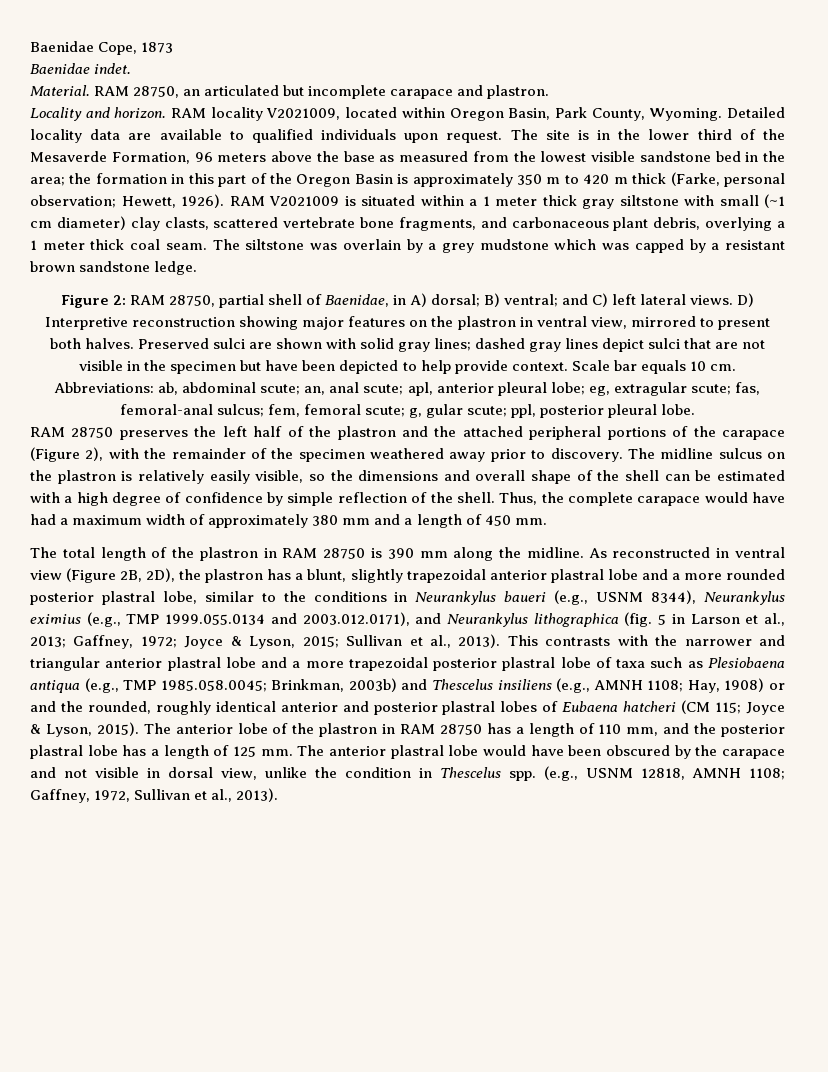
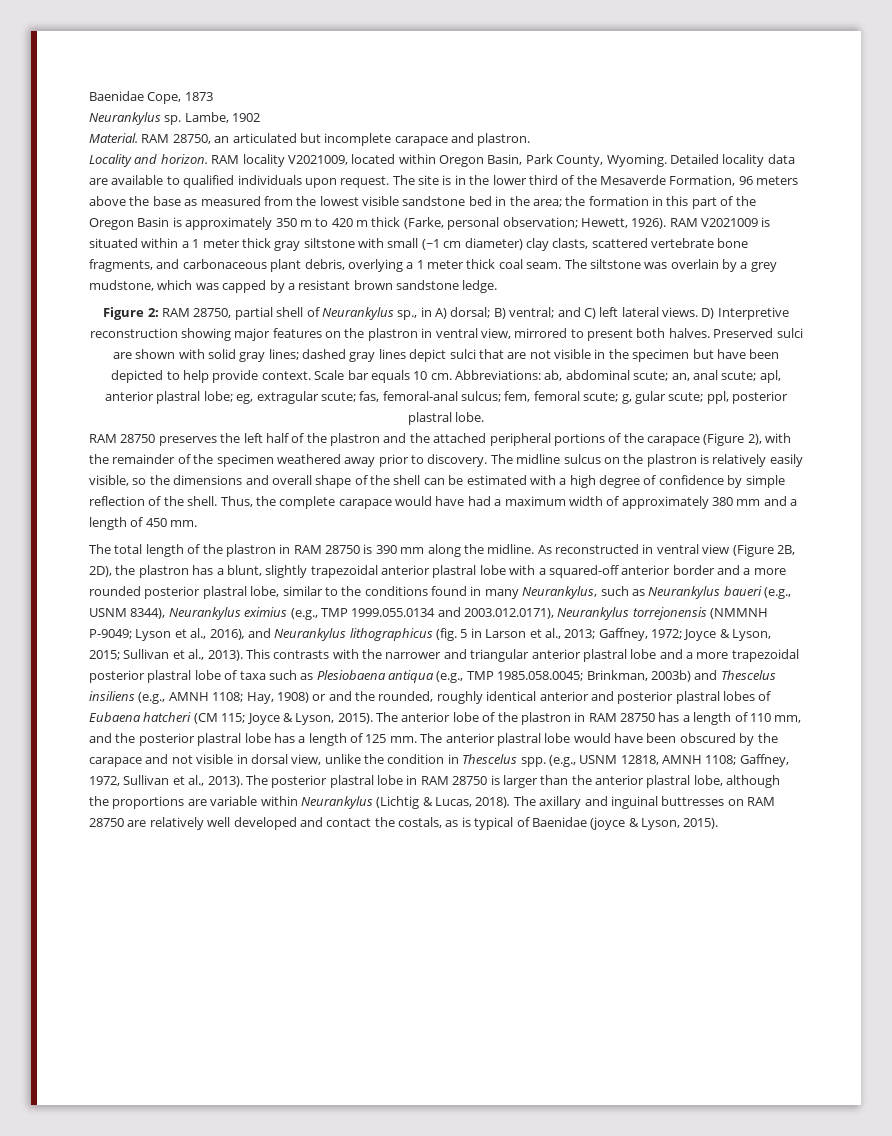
[30,63,132,74] Baenidae indet. -> [89,112,261,125] Neurankylus sp. Lambe, 1902
[479,239,549,250] mudstone -> [89,280,154,291] mudstone,
[325,294,390,307] Baenidae, -> [321,307,418,320] Neurankylus sp.,
[497,382,547,396] pleural -> [156,391,201,404] plastral
[608,404,658,418] pleural -> [407,412,452,425] plastral
(638, 574) none -> [509,565,715,578] with a squared-off anterior border
[394,592,408,602] in -> [431,586,645,599] found in many Neurankylus, such as
(410, 619) none -> [557,607,769,620] [89,628,245,641] Neurankylus torrejonensis (NMMNH P-9049; Lyson et al., 2016),
[533,613,619,627] lithographica -> [349,628,433,641] lithographicus
(279, 795) none -> [245,775,781,788] [89,796,775,809] [89,817,719,830] The posterior plastral lobe in RAM 28750 is larger than the anterior plastral lobe, although the proportions are variable within Neurankylus (Lichtig & Lucas, 2018). The axillary and inguinal buttresses on RAM 28750 are relatively well developed and contact the costals, as is typical of Baenidae (joyce & Lyson, 2015).

